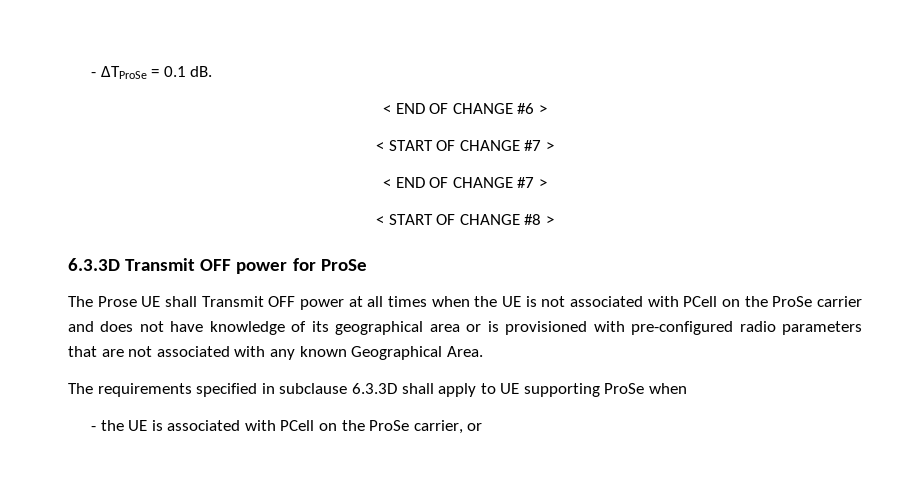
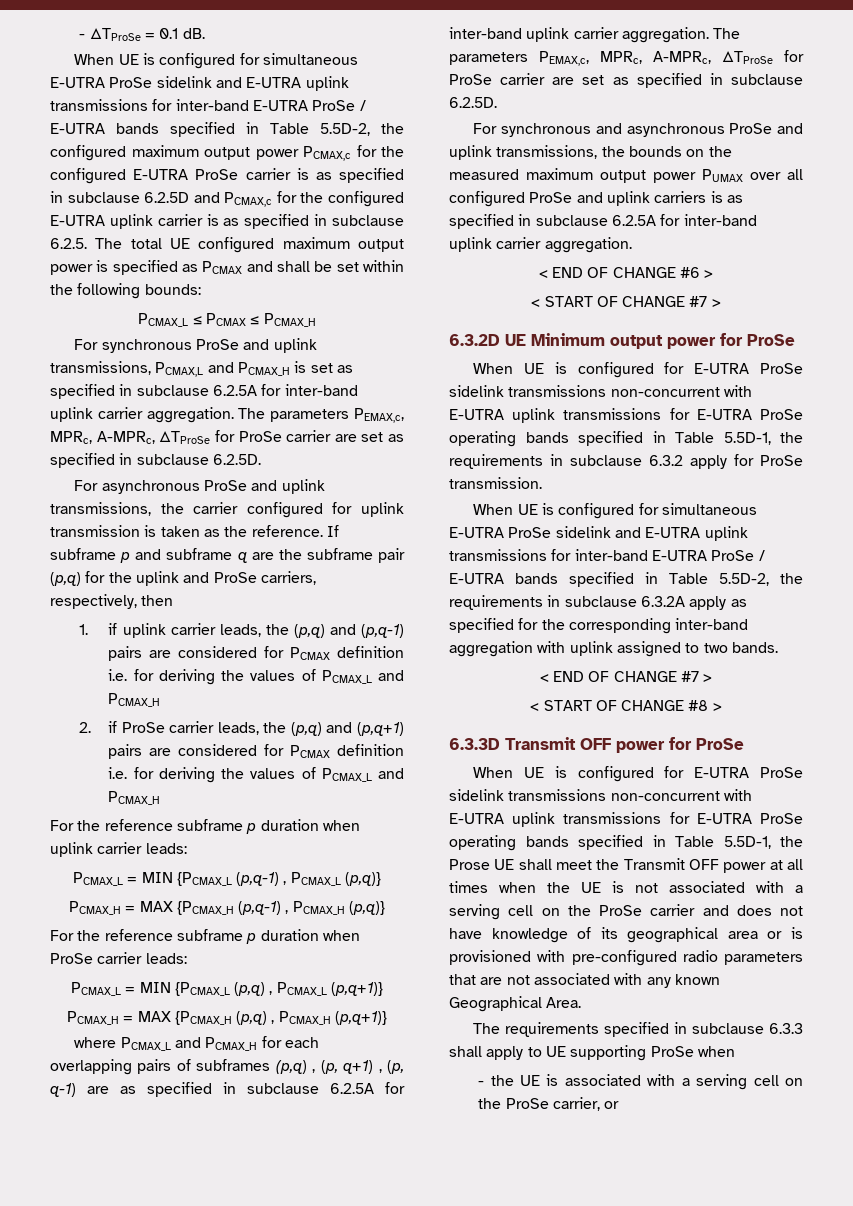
(213, 71) none -> [74,53,358,69] [50,76,349,91] [50,99,366,111] [50,122,404,137] [50,145,404,161] [50,168,404,184] [50,191,404,207] [50,214,404,229] [50,237,405,253] [50,260,404,275] [50,283,201,299] [138,313,316,327] [74,338,317,353] [50,361,353,377] [50,384,358,399] [50,407,405,423] [50,430,404,444] [50,453,261,468] [74,479,325,494] [50,502,404,518] [50,525,339,537] [50,548,405,563] [50,571,316,586] [50,594,174,609] [79,623,404,638] [108,646,405,661] [108,669,404,685] [108,693,161,707] [79,721,404,736] [108,744,405,759] [108,767,404,783] [108,791,161,805] [50,819,360,834] [50,842,187,857] [72,872,382,886] [68,901,386,915] [50,929,360,944] [50,952,187,964] [70,982,384,996] [66,1011,388,1025] [74,1036,319,1051] [50,1059,405,1075] [50,1082,405,1097] [449,27,741,43] [449,50,804,66] [449,73,803,88] [449,97,497,108] [473,123,803,137] [449,145,732,160] [449,168,803,183] [449,191,743,207] [449,214,757,229] [449,237,632,253] // When UE is configured for simultaneous E-UTRA ProSe sidelink and E-UTRA uplink transmissions for inter-band E-UTRA ProSe / E-UTRA bands specified in Table 5.5D-2, the configured maximum output power PCMAX,c for the configured E-UTRA ProSe carrier is as specified in subclause 6.2.5D and PCMAX,c for the configured E-UTRA uplink carrier is as specified in subclause 6.2.5. The total UE configured maximum output power is specified as PCMAX and shall be set within the following bounds: // PCMAX_L ≤ PCMAX ≤ PCMAX_H // For synchronous ProSe and uplink transmissions, PCMAX,L and PCMAX_H is set as specified in subclause 6.2.5A for inter-band uplink carrier aggregation. The parameters PEMAX,c, MPRc, A-MPRc, ΔTProSe for ProSe carrier are set as specified in subclause 6.2.5D. // For asynchronous ProSe and uplink transmissions, the carrier configured for uplink transmission is taken as the reference. If subframe p and subframe q are the subframe pair (p,q) for the uplink and ProSe carriers, respectively, then // 1. if uplink carrier leads, the (p,q) and (p,q-1) pairs are considered for PCMAX definition i.e. for deriving the values of PCMAX_L and PCMAX_H // 2. if ProSe carrier leads, the (p,q) and (p,q+1) pairs are considered for PCMAX definition i.e. for deriving the values of PCMAX_L and PCMAX_H // For the reference subframe p duration when uplink carrier leads: // PCMAX_L = MIN {PCMAX_L (p,q-1) , PCMAX_L (p,q)} // PCMAX_H = MAX {PCMAX_H (p,q-1) , PCMAX_H (p,q)} // For the reference subframe p duration when ProSe carrier leads: // PCMAX_L = MIN {PCMAX_L (p,q) , PCMAX_L (p,q+1)} // PCMAX_H = MAX {PCMAX_H (p,q) , PCMAX_H (p,q+1)} // where PCMAX_L and PCMAX_H for each overlapping pairs of subframes (p,q) , (p, q+1) , (p, q-1) are as specified in subclause 6.2.5A for inter-band uplink carrier aggregation. The parameters PEMAX,c, MPRc, A-MPRc, ΔTProSe for ProSe carrier are set as specified in subclause 6.2.5D. // For synchronous and asynchronous ProSe and uplink transmissions, the bounds on the measured maximum output power PUMAX over all configured ProSe and uplink carriers is as specified in subclause 6.2.5A for inter-band uplink carrier aggregation.
(554, 146) none -> [449,333,795,349] [473,362,803,378] [449,385,752,397] [449,408,803,423] [449,431,803,447] [449,454,803,469] [449,477,542,489] [473,503,757,519] [449,526,748,541] [449,549,765,561] [449,572,803,587] [449,595,747,610] [449,618,749,634] [449,641,778,657] // 6.3.2D UE Minimum output power for ProSe // When UE is configured for E-UTRA ProSe sidelink transmissions non-concurrent with E-UTRA uplink transmissions for E-UTRA ProSe operating bands specified in Table 5.5D-1, the requirements in subclause 6.3.2 apply for ProSe transmission. // When UE is configured for simultaneous E-UTRA ProSe sidelink and E-UTRA uplink transmissions for inter-band E-UTRA ProSe / E-UTRA bands specified in Table 5.5D-2, the requirements in subclause 6.3.2A apply as specified for the corresponding inter-band aggregation with uplink assigned to two bands.
[68,296,93,307] The -> [473,766,803,782] [449,789,752,801] [449,812,803,827] [449,835,803,851] When UE is configured for E-UTRA ProSe sidelink transmissions non-concurrent with E-UTRA uplink transmissions for E-UTRA ProSe operating bands specified in Table 5.5D-1, the
(197, 301) none -> [556,859,620,870] meet the
[683,296,718,307] PCell -> [795,885,803,893] [449,904,534,920] a serving cell
[351,383,397,394] 6.3.3D -> [769,1023,803,1034] 6.3.3
[280,420,315,431] PCell -> [681,1074,779,1090] a serving cell

